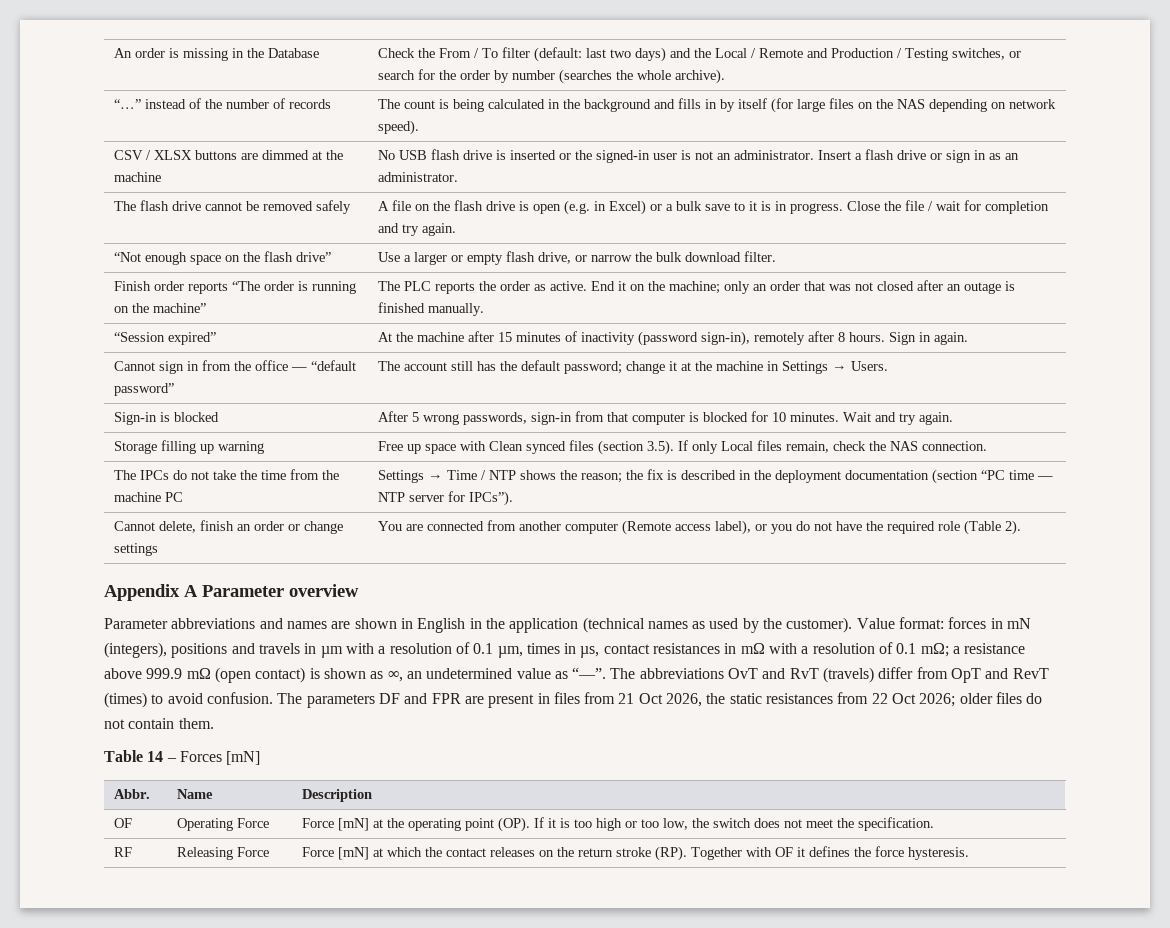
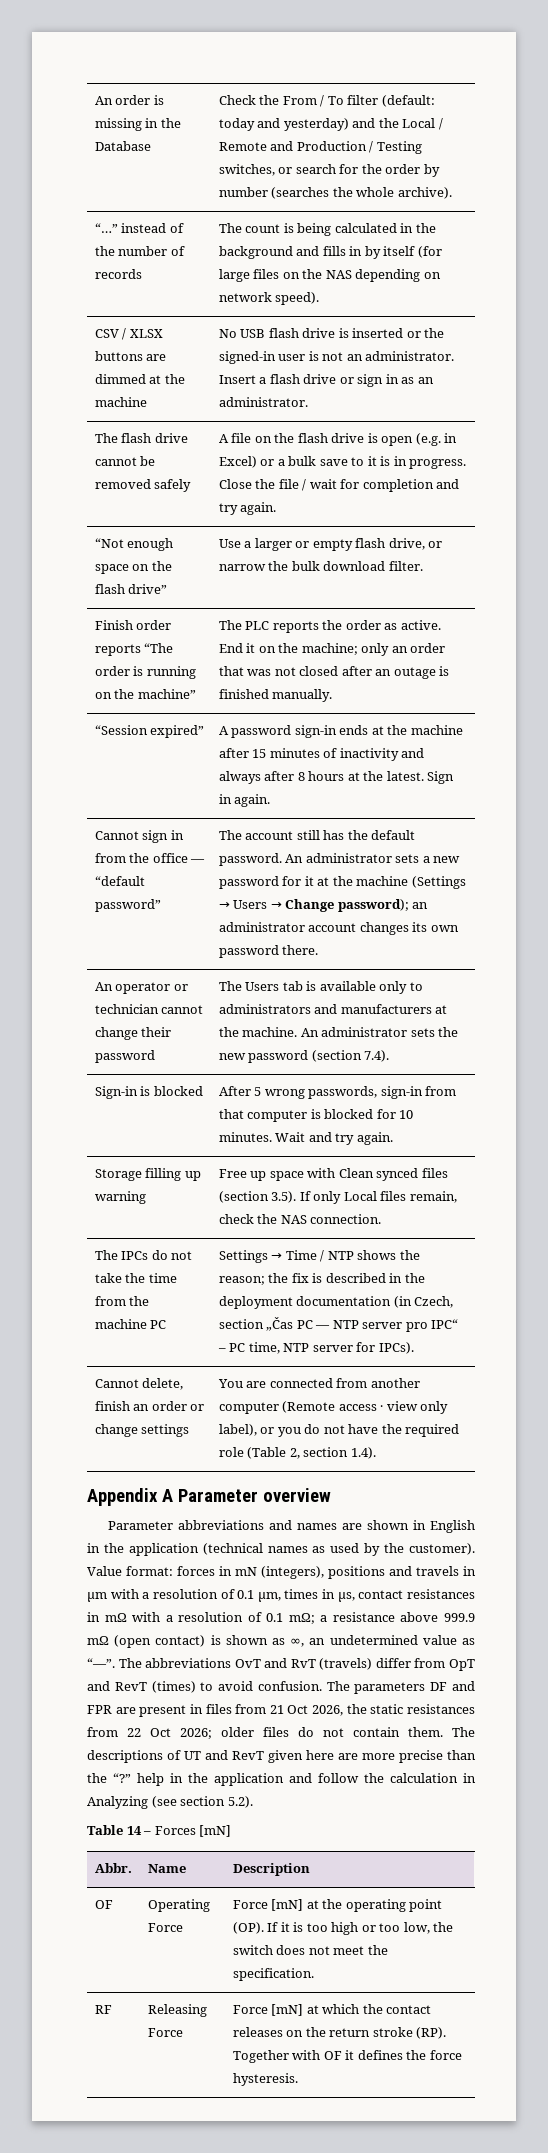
[586,47,667,62] last two days) -> [218,118,349,131] today and yesterday)
[378,332,393,342] At -> [218,725,384,738] A password sign-in ends at
[638,331,886,346] (password sign-in), remotely after 8 hours. -> [401,748,425,758] [218,771,424,784] and always after 8 hours at the latest.
[564,361,889,374] password; change it at the machine in Settings → Users. -> [218,853,461,866] [218,876,466,889] [218,899,429,912] [218,922,459,935] [218,945,319,958] [94,982,188,994] [94,1004,204,1014] [94,1027,172,1040] [94,1050,155,1063] [218,981,423,994] [218,1004,448,1014] [218,1027,459,1037] [218,1050,390,1063] password. An administrator sets a new password for it at the machine (Settings → Users → Change password); an administrator account changes its own password there. // An operator or technician cannot change their password | The Users tab is available only to administrators and manufacturers at the machine. An administrator sets the new password (section 7.4).
[932,469,1054,484] [378,491,514,506] (section “PC time — NTP server for IPCs”). -> [393,1296,454,1308] [218,1317,459,1332] [217,1342,414,1354] (in Czech, section „Čas PC — NTP server pro IPC“ – PC time, NTP server for IPCs).
(712, 527) none -> [380,1401,449,1414] · view only
[1005,520,1022,535] 2). -> [289,1447,376,1459] 2, section 1.4).
(214, 723) none -> [452,1727,475,1737] [87,1750,476,1763] [87,1773,476,1786] [87,1796,253,1809] The descriptions of UT and RevT given here are more precise than the “?” help in the application and follow the calculation in Analyzing (see section 5.2).

